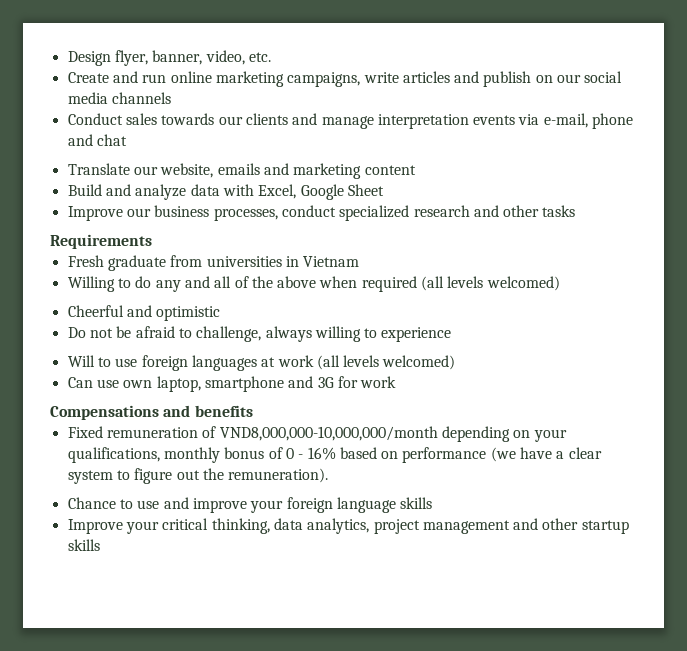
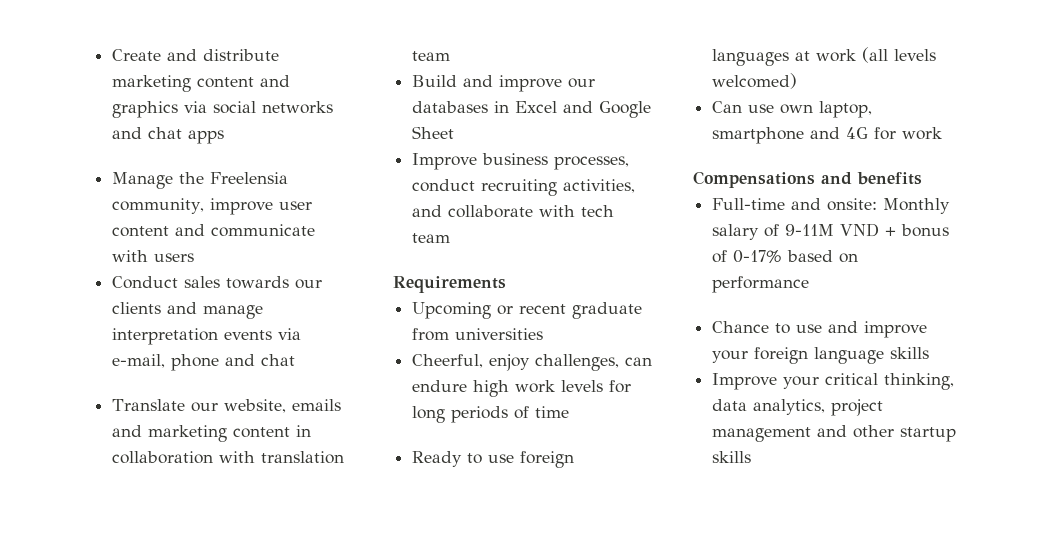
[67,50,271,66] [67,71,623,87] [67,92,171,104] Design flyer, banner, video, etc. // Create and run online marketing campaigns, write articles and publish on our social media channels -> [112,49,280,61] [112,75,291,92] [112,101,334,118] [112,127,225,144] [112,172,289,189] [112,198,313,215] [112,224,316,237] [112,250,195,262] Create and distribute marketing content and graphics via social networks and chat apps // Manage the Freelensia community, improve user content and communicate with users
[67,184,297,200] // Build and analyze data with Excel, -> [296,425,312,437] [112,451,345,464] [412,51,451,61] [412,75,596,92] [412,101,594,113] in collaboration with translation team // Build and improve our databases in Excel and
[126,208,151,217] our -> (478, 161) none
[339,205,576,221] [50,234,152,249] [67,255,360,271] [67,276,560,292] [67,305,221,321] [67,326,452,342] [67,355,95,367] specialized research and other tasks // Requirements // Fresh graduate from universities in Vietnam // Willing to do any and all of the above when required (all levels welcomed) // Cheerful and optimistic // Do not be afraid to challenge, always willing to experience // Will -> [481,179,636,196] [412,205,615,218] [412,233,451,243] [393,276,506,293] [412,302,643,319] [412,328,544,341] [412,354,653,371] [412,380,632,397] [412,406,570,423] [412,451,463,467] recruiting activities, and collaborate with tech team // Requirements // Upcoming or recent graduate from universities // Cheerful, enjoy challenges, can endure high work levels for long periods of time // Ready
[317,377,334,388] 3G -> [846,127,869,139] 4G
[67,426,567,442] [67,447,602,463] [67,468,329,484] Fixed remuneration of VND8,000,000-10,000,000/month depending on your qualifications, monthly bonus of 0 - 16% based on performance (we have a clear system to figure out the remuneration). -> [712,198,951,214] [712,223,950,240] [712,250,859,263] [712,276,810,293] Full-time and onsite: Monthly salary of 9-11M VND + bonus of 0-17% based on performance

